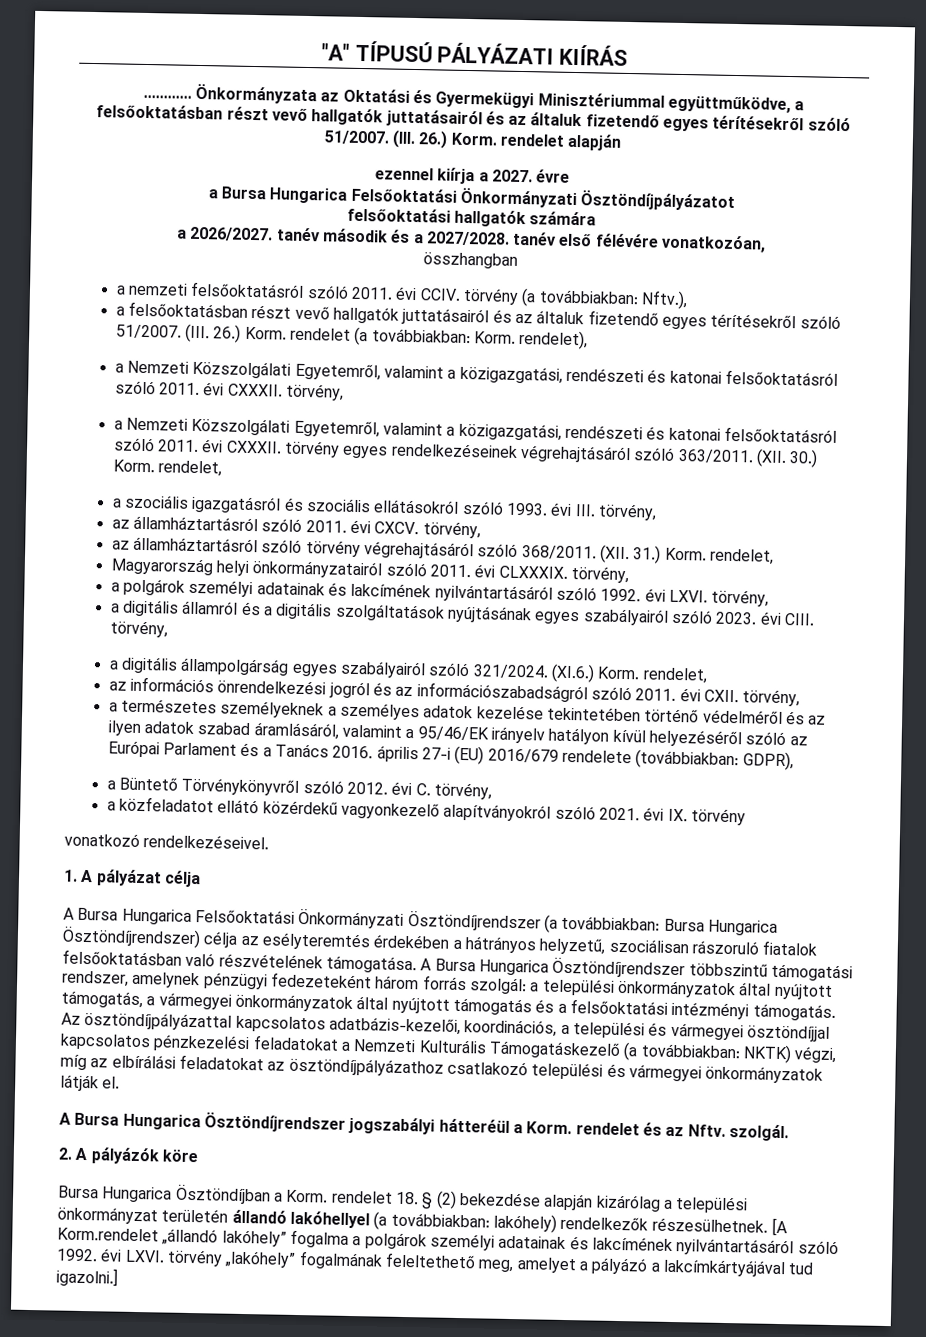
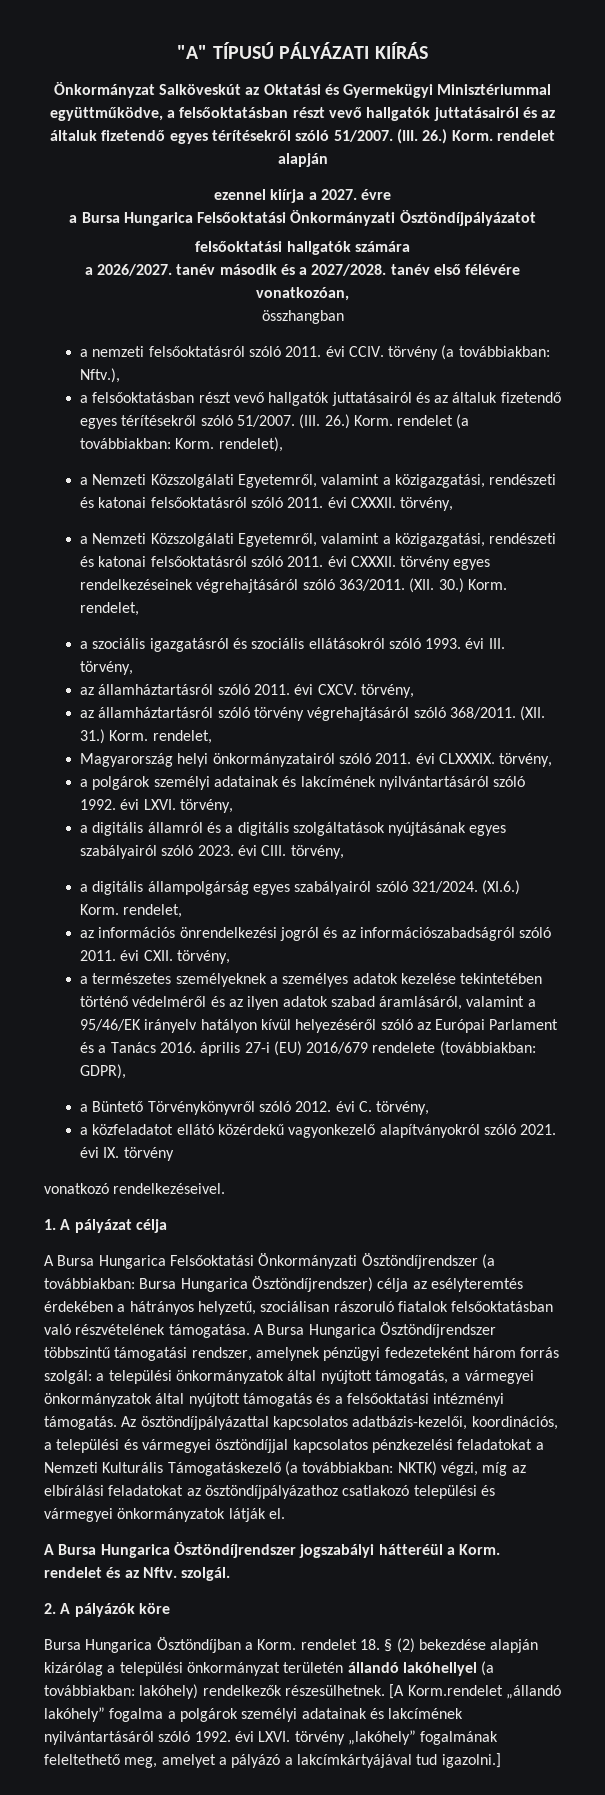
[142,83,318,105] ………… Önkormányzata -> [53,82,241,98] Önkormányzat Salköveskút

